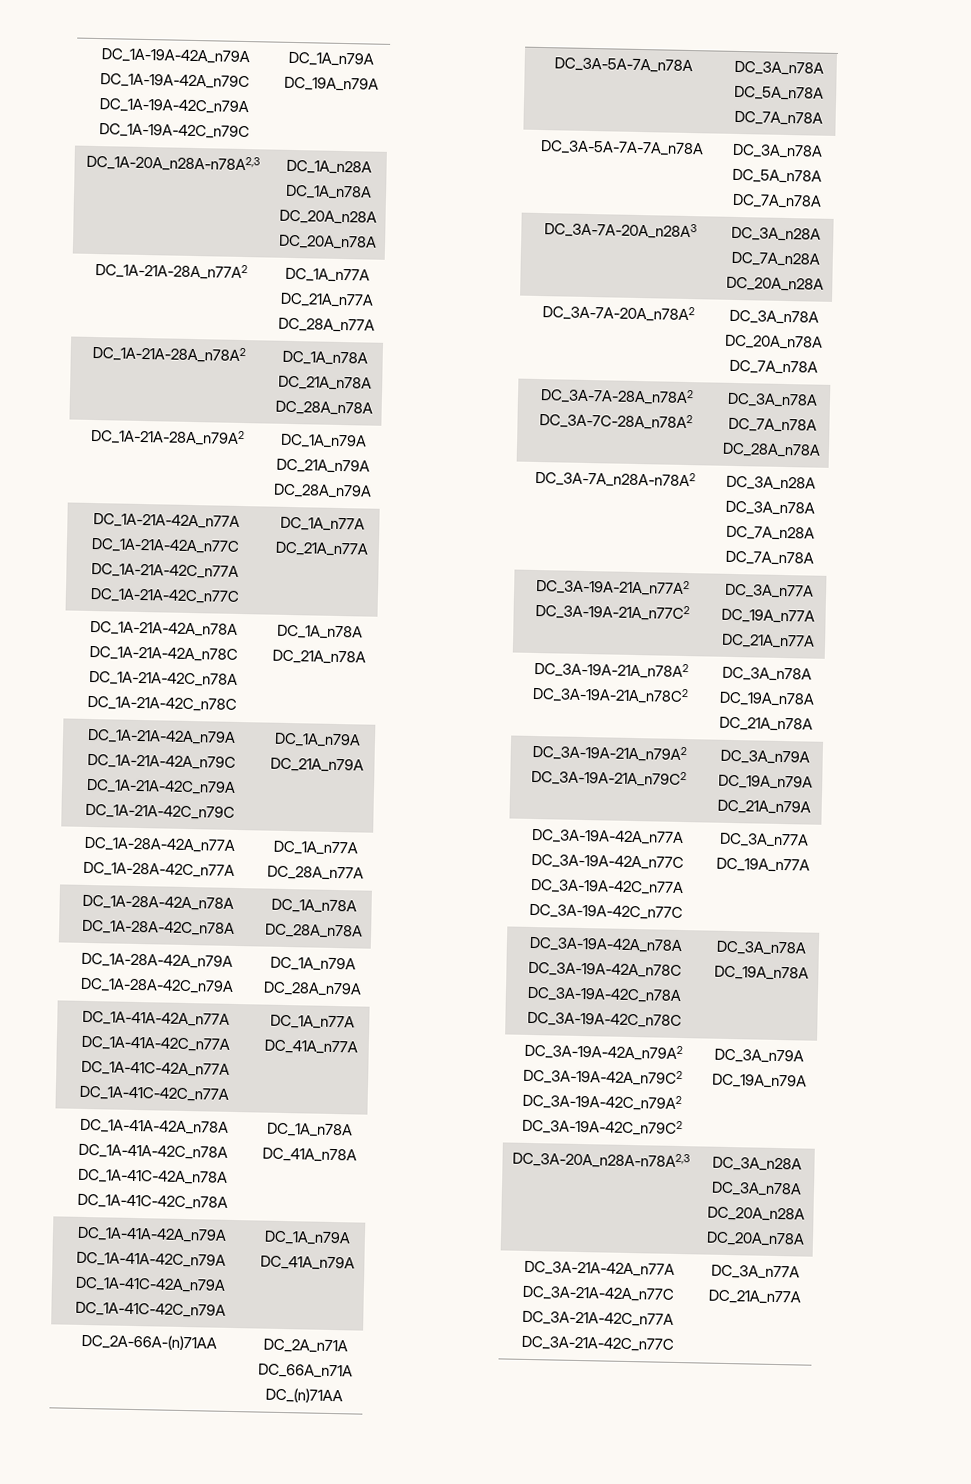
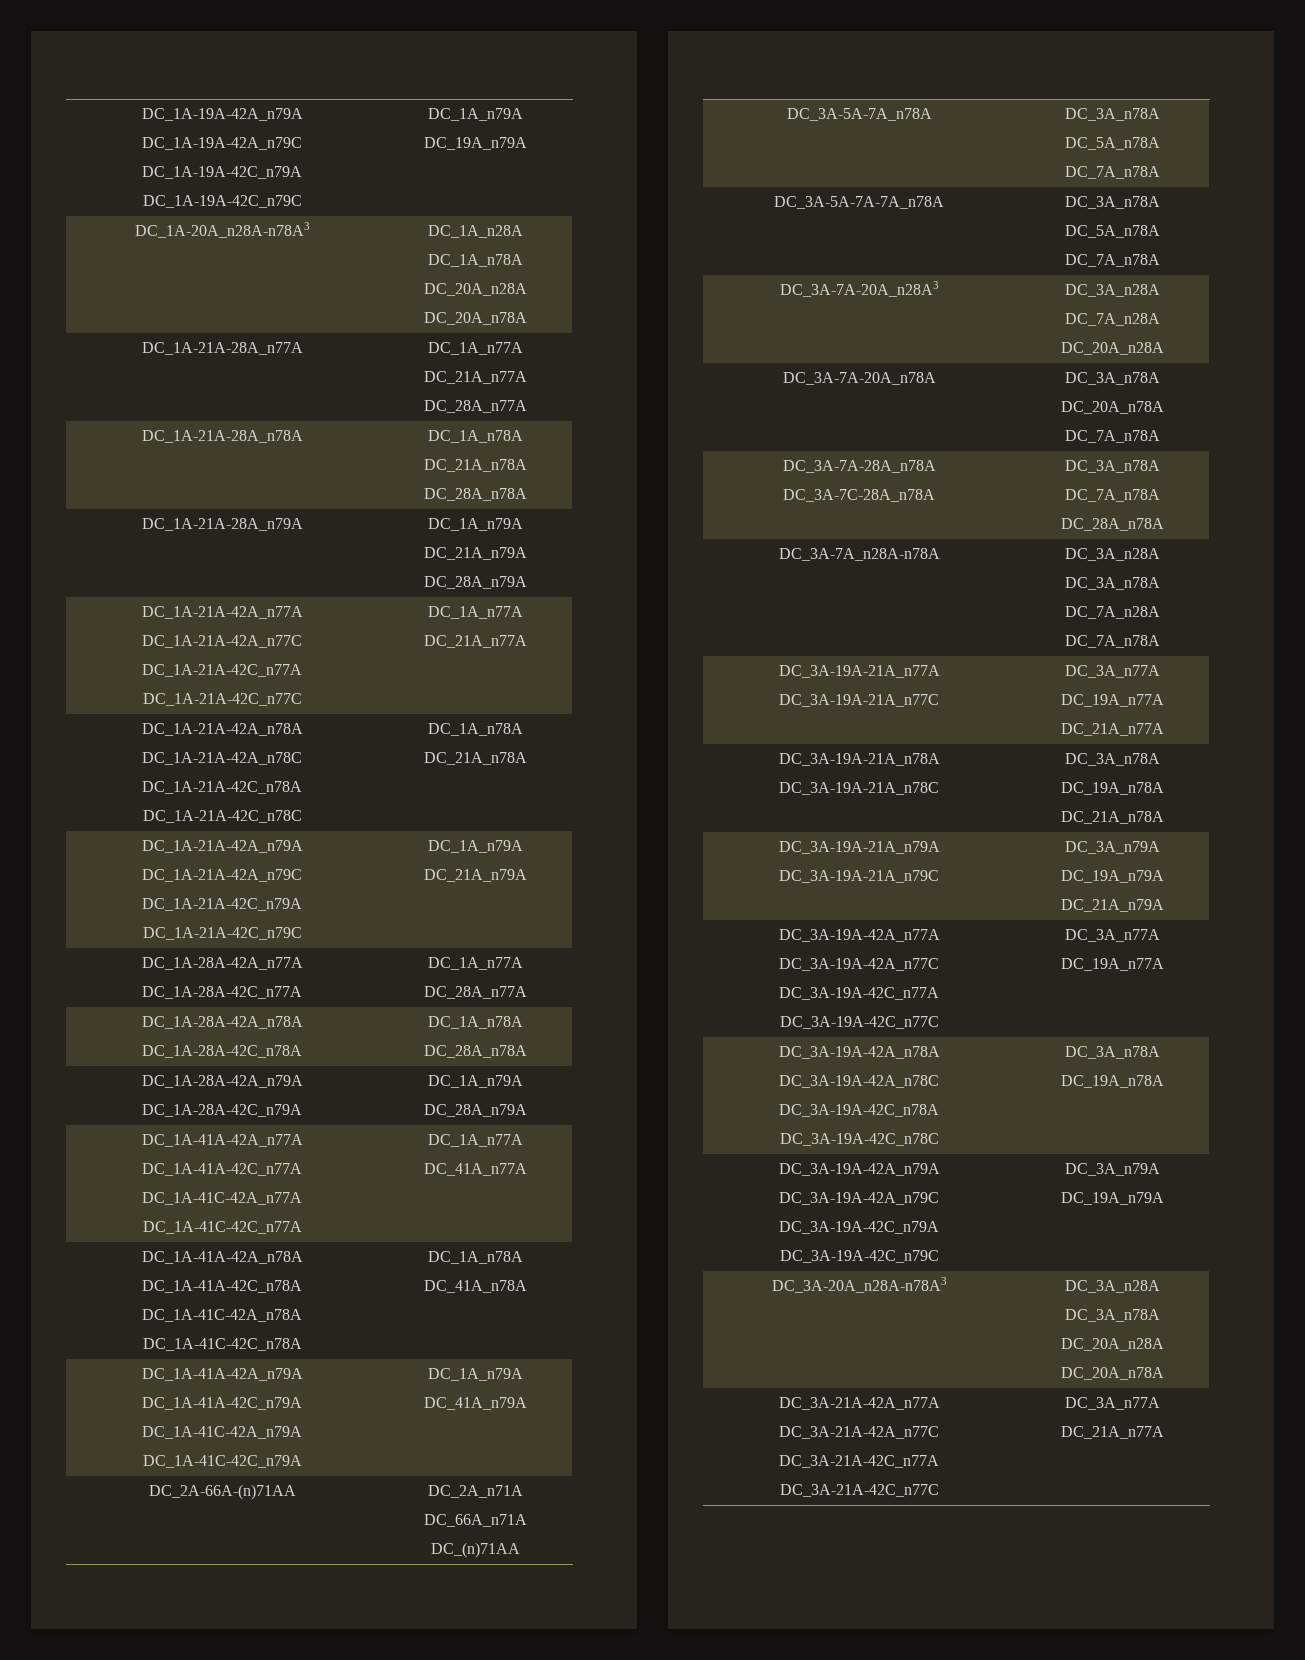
[86,153,260,173] DC_1A-20A_n28A-n78A2,3 -> [134,222,310,238] DC_1A-20A_n28A-n78A3
[94,261,248,281] DC_1A-21A-28A_n77A2 -> [141,342,303,355] DC_1A-21A-28A_n77A
[92,344,246,364] DC_1A-21A-28A_n78A2 -> [141,430,303,443] DC_1A-21A-28A_n78A
[90,427,245,447] DC_1A-21A-28A_n79A2 -> [141,518,303,531] DC_1A-21A-28A_n79A
[541,304,695,323] DC_3A-7A-20A_n78A2 -> [782,372,936,385] DC_3A-7A-20A_n78A
[539,387,694,406] [539,412,693,431] DC_3A-7A-28A_n78A2 // DC_3A-7C-28A_n78A2 -> [782,460,936,473] [783,489,935,502] DC_3A-7A-28A_n78A // DC_3A-7C-28A_n78A
[534,469,696,489] DC_3A-7A_n28A-n78A2 -> [778,548,940,561] DC_3A-7A_n28A-n78A
[536,577,690,597] [534,602,690,622] DC_3A-19A-21A_n77A2 // DC_3A-19A-21A_n77C2 -> [778,665,940,678] [779,694,939,707] DC_3A-19A-21A_n77A // DC_3A-19A-21A_n77C
[533,660,689,680] [532,685,689,705] DC_3A-19A-21A_n78A2 // DC_3A-19A-21A_n78C2 -> [778,753,940,766] [779,782,939,795] DC_3A-19A-21A_n78A // DC_3A-19A-21A_n78C
[531,743,687,763] [531,768,687,788] DC_3A-19A-21A_n79A2 // DC_3A-19A-21A_n79C2 -> [778,841,940,854] [779,870,939,883] DC_3A-19A-21A_n79A // DC_3A-19A-21A_n79C
[523,1042,683,1062] [523,1067,683,1087] [522,1092,682,1112] [521,1117,683,1137] [714,1048,804,1064] [711,1073,807,1089] [512,1150,690,1170] DC_3A-19A-42A_n79A2 // DC_3A-19A-42A_n79C2 // DC_3A-19A-42C_n79A2 // DC_3A-19A-42C_n79C2 | DC_3A_n79A // DC_19A_n79A // DC_3A-20A_n28A-n78A2,3 -> [778,1163,940,1176] [779,1192,939,1205] [779,1221,939,1234] [779,1250,939,1263] [1064,1163,1160,1176] [1060,1192,1164,1205] [771,1277,947,1293] DC_3A-19A-42A_n79A // DC_3A-19A-42A_n79C // DC_3A-19A-42C_n79A // DC_3A-19A-42C_n79C | DC_3A_n79A // DC_19A_n79A // DC_3A-20A_n28A-n78A3

